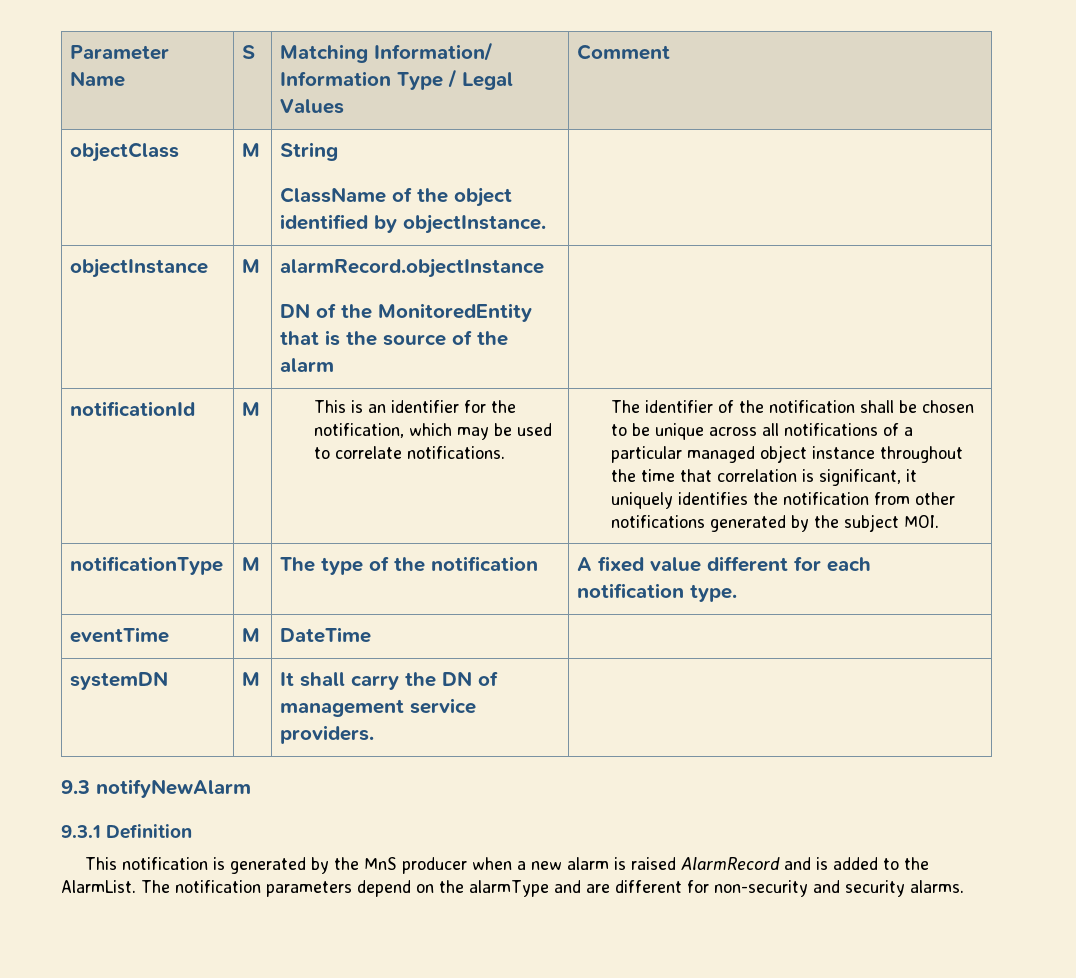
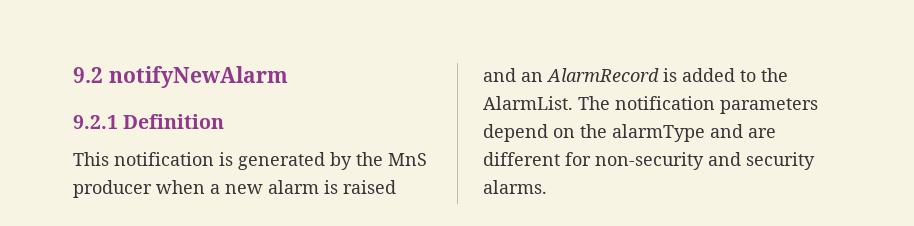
[70,45,170,60] [70,71,126,87] [242,45,256,59] [280,42,494,63] [280,69,514,90] [280,99,345,114] [577,44,671,60] [70,142,180,162] [242,143,261,157] [280,142,339,161] [280,187,513,207] [280,214,547,234] [70,258,209,278] [242,259,261,273] [280,258,545,278] [280,303,533,322] [280,330,509,346] [280,358,335,372] [70,401,196,416] [242,402,261,416] [314,400,517,413] [314,423,553,440] [314,446,506,459] [611,400,975,413] [611,423,914,440] [611,445,964,463] [611,469,918,486] [611,492,956,509] [611,514,940,532] [70,556,224,575] [242,557,261,571] [280,556,539,575] [577,556,872,572] [577,583,738,602] [70,627,170,643] [242,628,261,642] [280,627,372,643] [70,671,169,690] [242,672,261,686] [280,671,499,690] [280,698,477,717] [280,725,375,744] [61,780,90,794] Parameter Name | S | Matching Information/ Information Type / Legal Values | Comment // objectClass | M | String // ClassName of the object identified by objectInstance. | // objectInstance | M | alarmRecord.objectInstance // DN of the MonitoredEntity that is the source of the alarm | // notificationId | M | This is an identifier for the notification, which may be used to correlate notifications. | The identifier of the notification shall be chosen to be unique across all notifications of a particular managed object instance throughout the time that correlation is significant, it uniquely identifies the notification from other notifications generated by the subject MOI. // notificationType | M | The type of the notification | A fixed value different for each notification type. // eventTime | M | DateTime | // systemDN | M | It shall carry the DN of management service providers. | // 9.3 -> [73,67,103,83] 9.2
[61,825,101,838] 9.3.1 -> [73,115,118,129] 9.2.1
[680,857,811,870] AlarmRecord and -> [483,68,659,82] and an AlarmRecord

